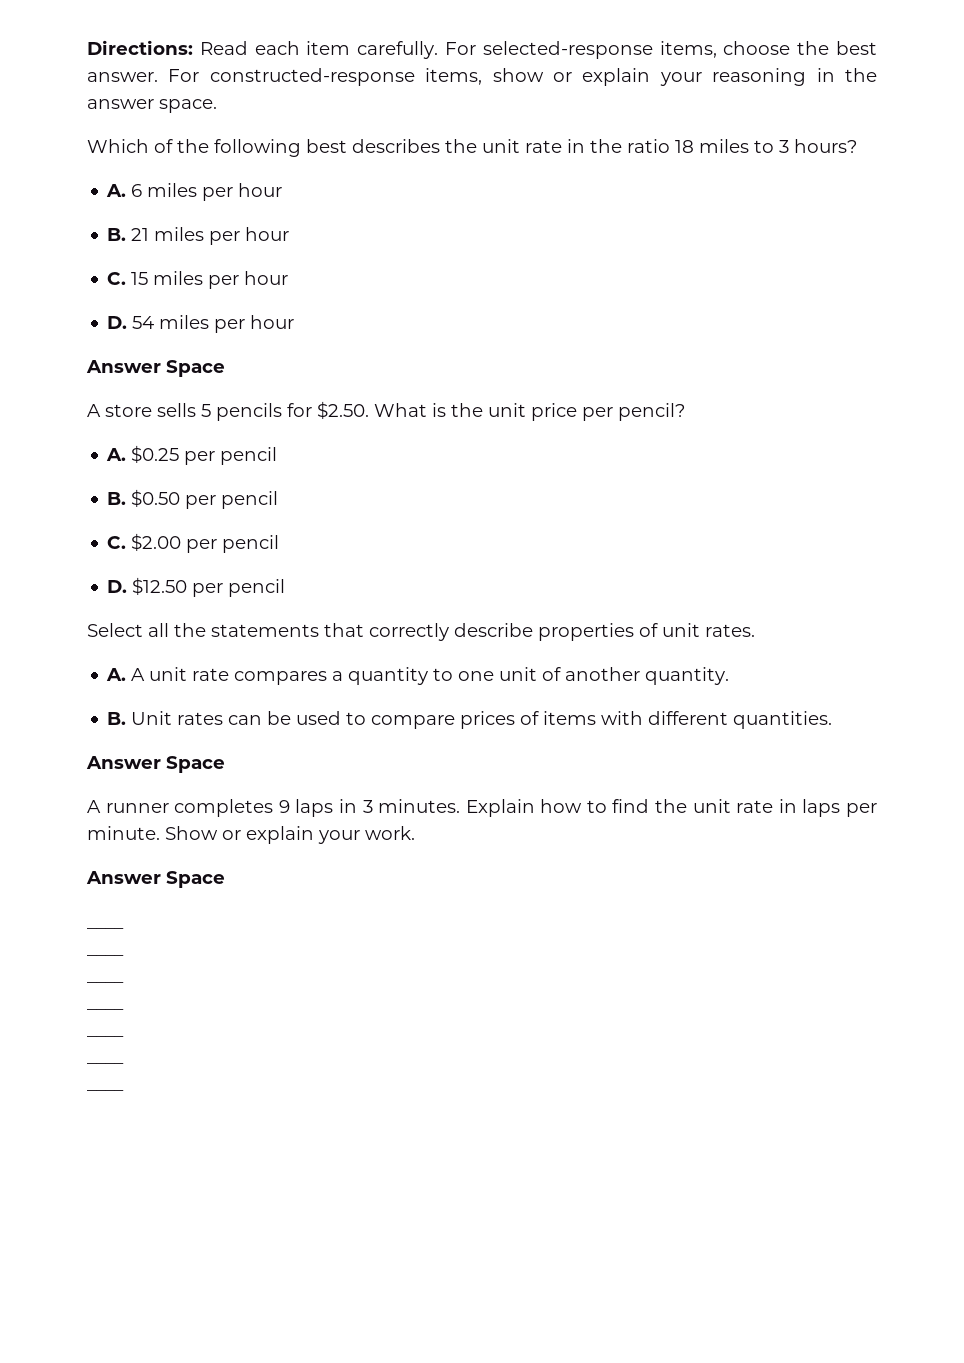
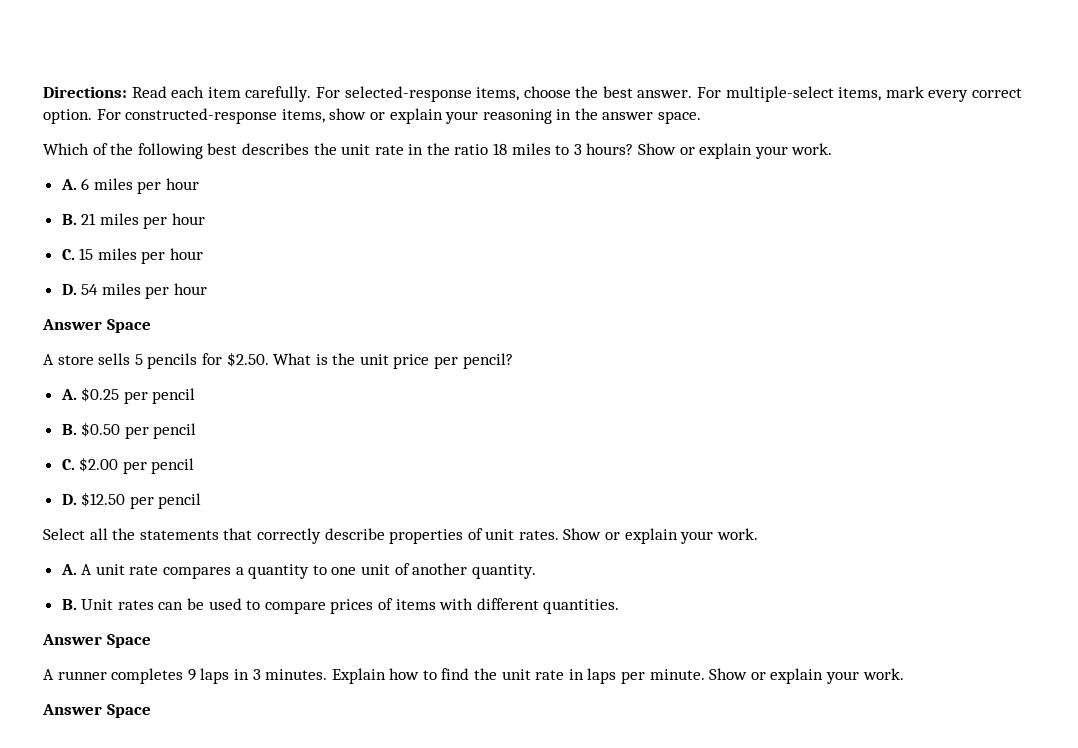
(200, 75) none -> [725,86,1023,102] [43,109,121,124] multiple-select items, mark every correct option. For
(857, 146) none -> [638,143,833,159] Show or explain your work.
(755, 630) none -> [563,528,758,544] Show or explain your work.
[87,928,124,929] [87,955,124,956] [87,982,124,983] [87,1009,124,1010] [87,1036,124,1037] [87,1063,124,1064] [87,1090,124,1091] // ____ // ____ // ____ // ____ // ____ // ____ // ____ -> (151, 711) none

